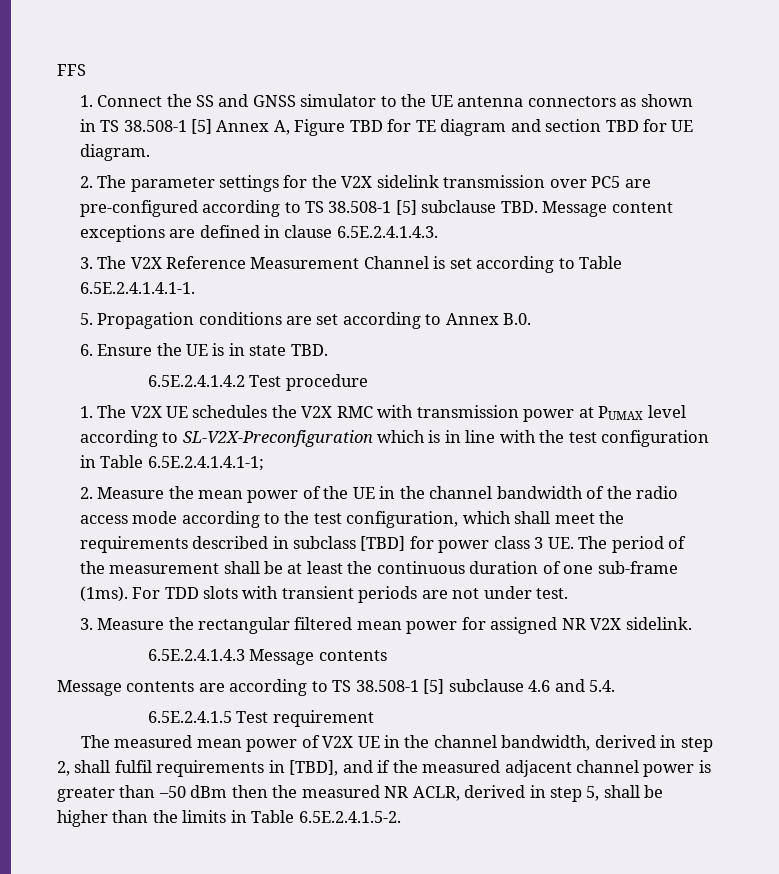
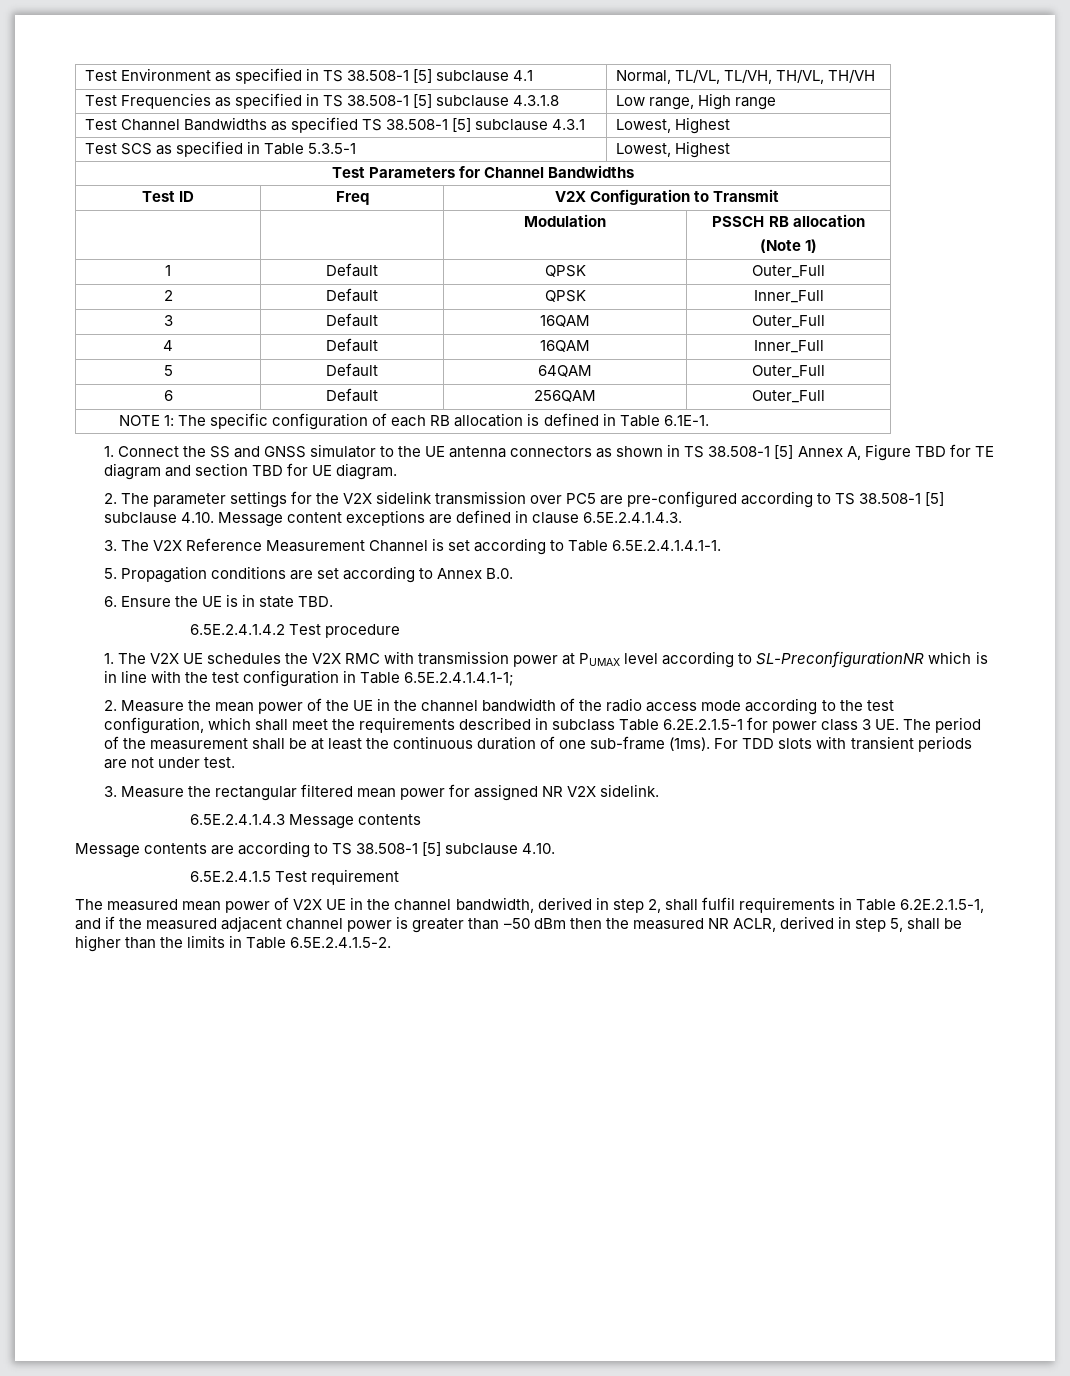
[57,64,86,76] FFS -> [84,68,534,84] [615,69,875,84] [84,93,560,109] [615,93,776,110] [84,117,586,133] [615,117,730,134] [84,141,356,157] [615,141,730,158] [331,165,635,178] [141,191,195,202] [335,191,369,205] [554,189,780,205] [524,214,606,227] [712,214,865,227] [759,239,818,253] [165,265,171,276] [326,263,378,277] [544,265,586,277] [752,265,825,278] [163,290,173,301] [326,288,378,302] [544,290,586,302] [753,290,824,303] [163,315,173,326] [326,313,378,327] [540,315,590,327] [752,315,825,328] [163,340,173,351] [326,338,378,352] [540,340,590,352] [753,340,824,353] [163,365,173,376] [326,363,378,377] [538,365,592,377] [752,365,825,378] [163,390,173,401] [326,388,378,402] [534,390,596,402] [752,390,825,403] [119,413,709,430] Test Environment as specified in TS 38.508-1 [5] subclause 4.1 | Normal, TL/VL, TL/VH, TH/VL, TH/VH // Test Frequencies as specified in TS 38.508-1 [5] subclause 4.3.1.8 | Low range, High range // Test Channel Bandwidths as specified TS 38.508-1 [5] subclause 4.3.1 | Lowest, Highest // Test SCS as specified in Table 5.3.5-1 | Lowest, Highest // Test Parameters for Channel Bandwidths // Test ID | Freq | V2X Configuration to Transmit // | | Modulation | PSSCH RB allocation // (Note 1) // 1 | Default | QPSK | Outer_Full // 2 | Default | QPSK | Inner_Full // 3 | Default | 16QAM | Outer_Full // 4 | Default | 16QAM | Inner_Full // 5 | Default | 64QAM | Outer_Full // 6 | Default | 256QAM | Outer_Full // NOTE 1: The specific configuration of each RB allocation is defined in Table 6.1E-1.
[500,201,538,213] TBD. -> [180,512,214,523] 4.10.
[182,430,373,447] SL-V2X-Preconfiguration -> [756,651,925,668] SL-PreconfigurationNR
[360,536,406,551] [TBD] -> [619,719,744,731] Table 6.2E.2.1.5-1
[528,679,616,692] 4.6 and 5.4. -> [522,843,556,854] 4.10.
[289,760,339,776] [TBD], -> [855,899,984,913] Table 6.2E.2.1.5-1,

